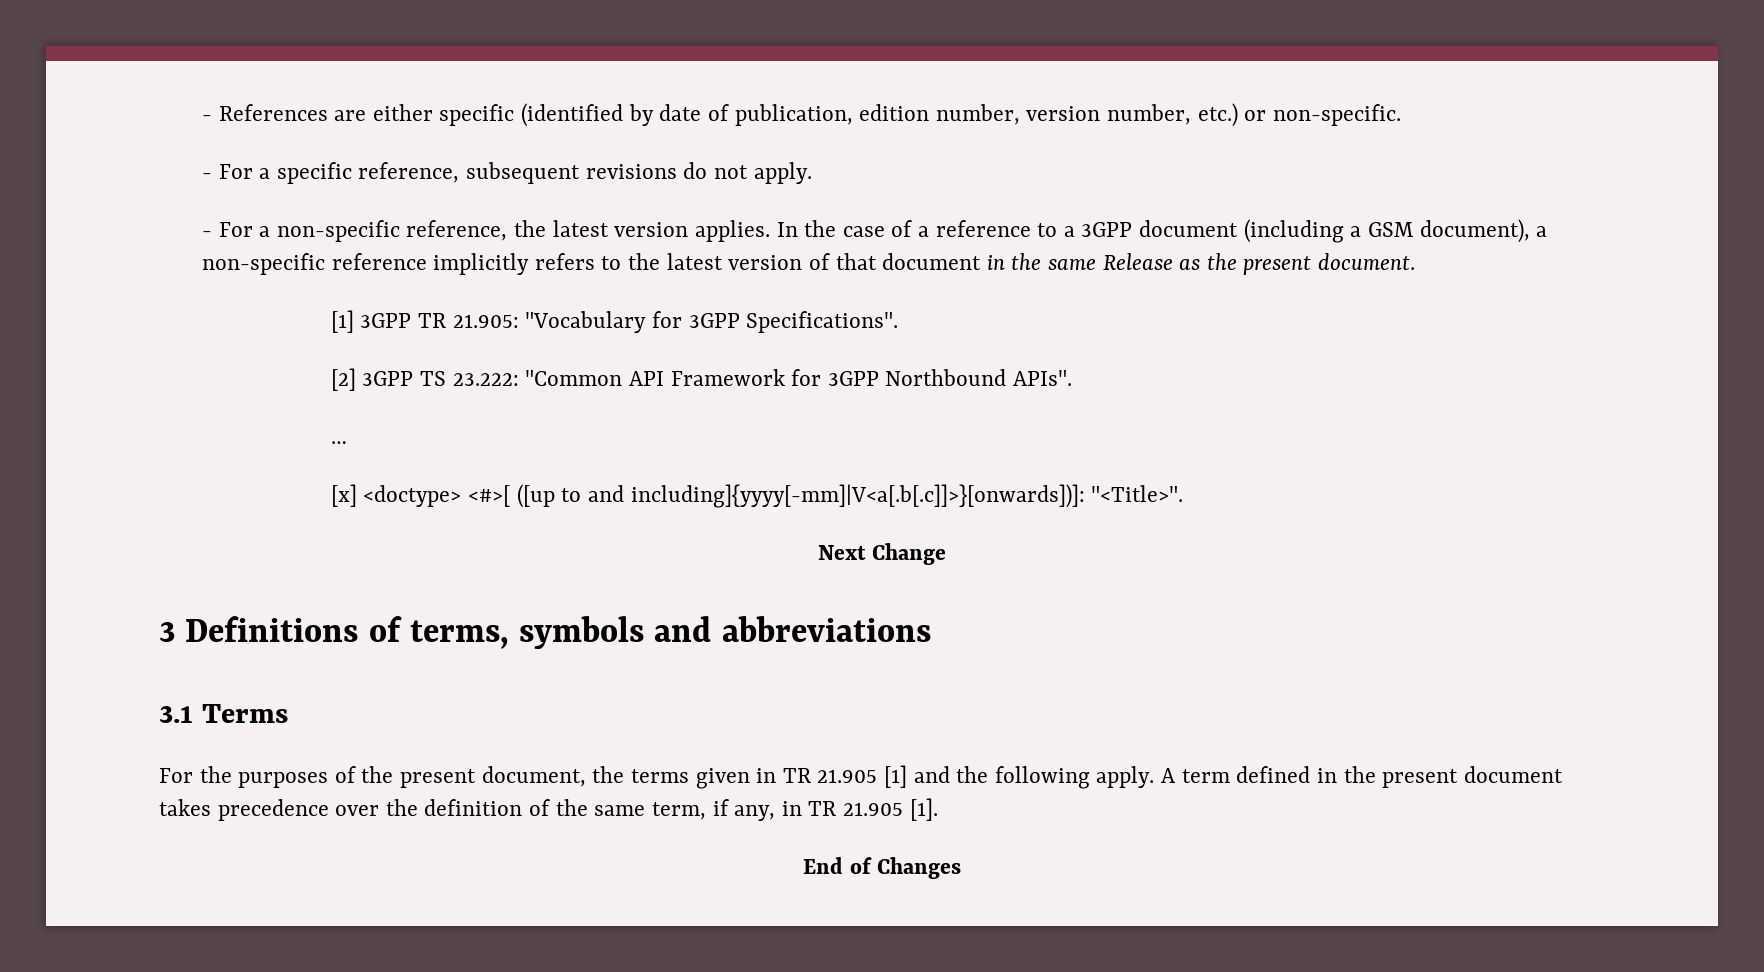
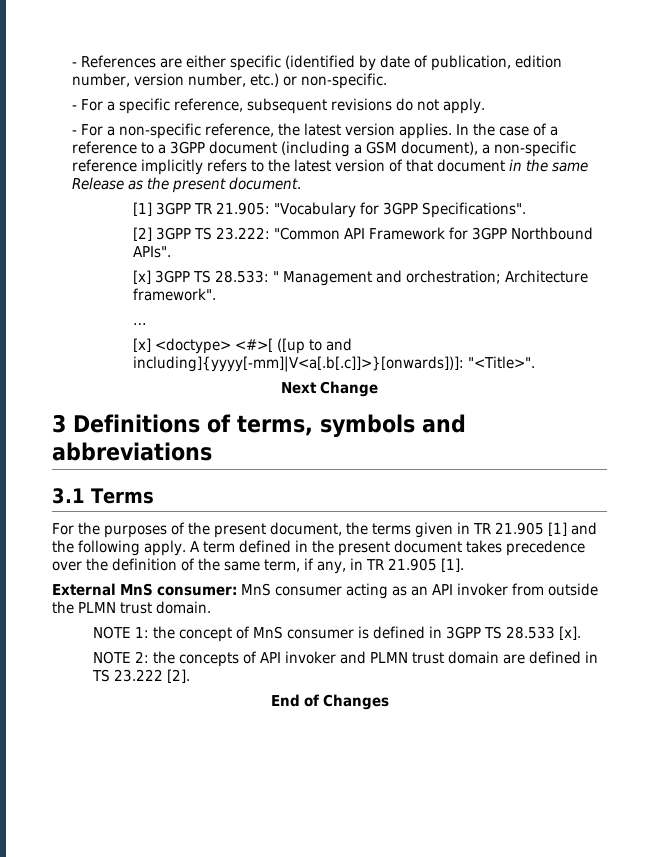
(1073, 378) none -> [133,270,589,286] [133,288,217,301] // [x] 3GPP TS 28.533: " Management and orchestration; Architecture framework".
(938, 809) none -> [52,583,598,599] [52,601,211,614] [92,626,581,642] [92,651,598,667] [91,669,190,683] // External MnS consumer: MnS consumer acting as an API invoker from outside the PLMN trust domain. // NOTE 1: the concept of MnS consumer is defined in 3GPP TS 28.533 [x]. // NOTE 2: the concepts of API invoker and PLMN trust domain are defined in TS 23.222 [2].

